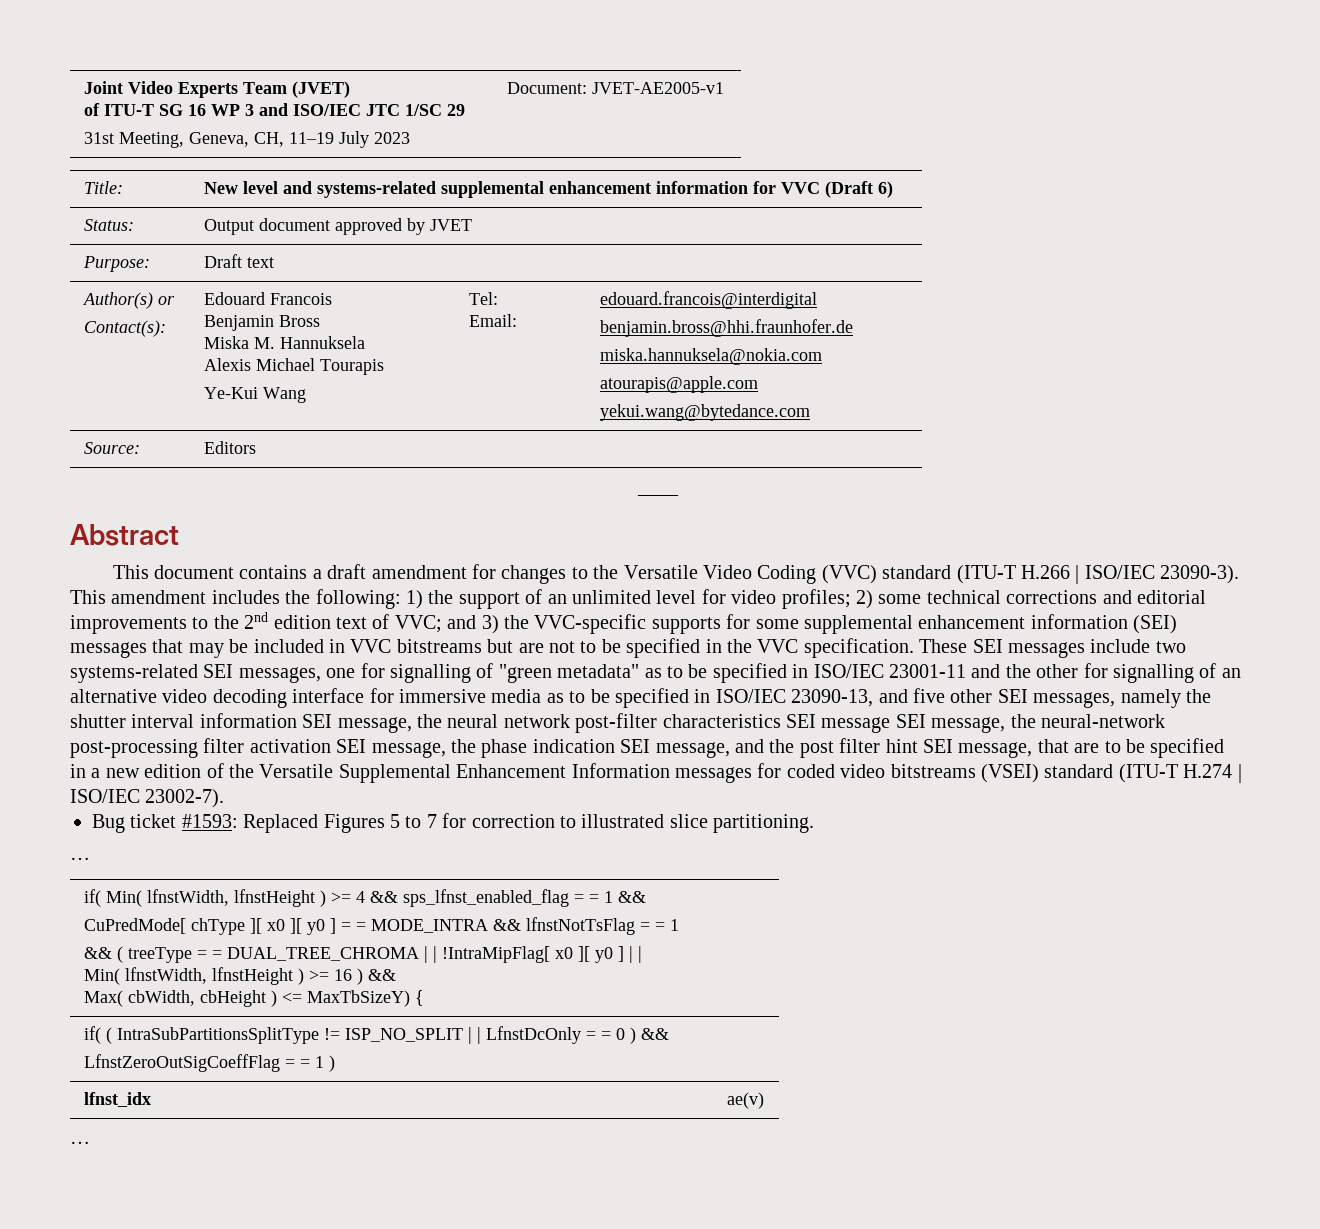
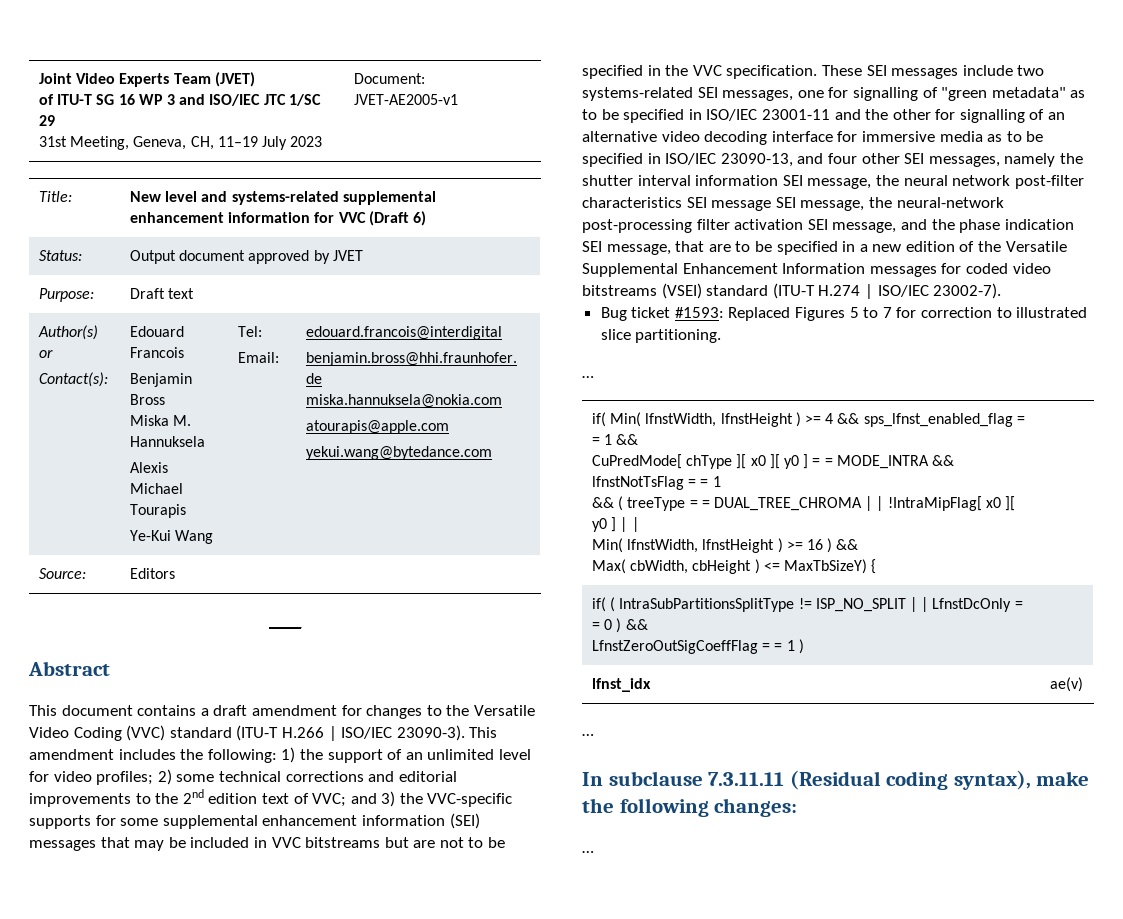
[912,688,945,703] five -> [827,153,857,164] four
(446, 750) none -> [900,219,927,230] and
[734,738,1033,758] and the post filter hint SEI message, -> (671, 249) none
(90, 1142) none -> [582,770,1090,790] [582,798,798,817] [582,851,594,853] // In subclause 7.3.11.11 (Residual coding syntax), make the following changes: // …

